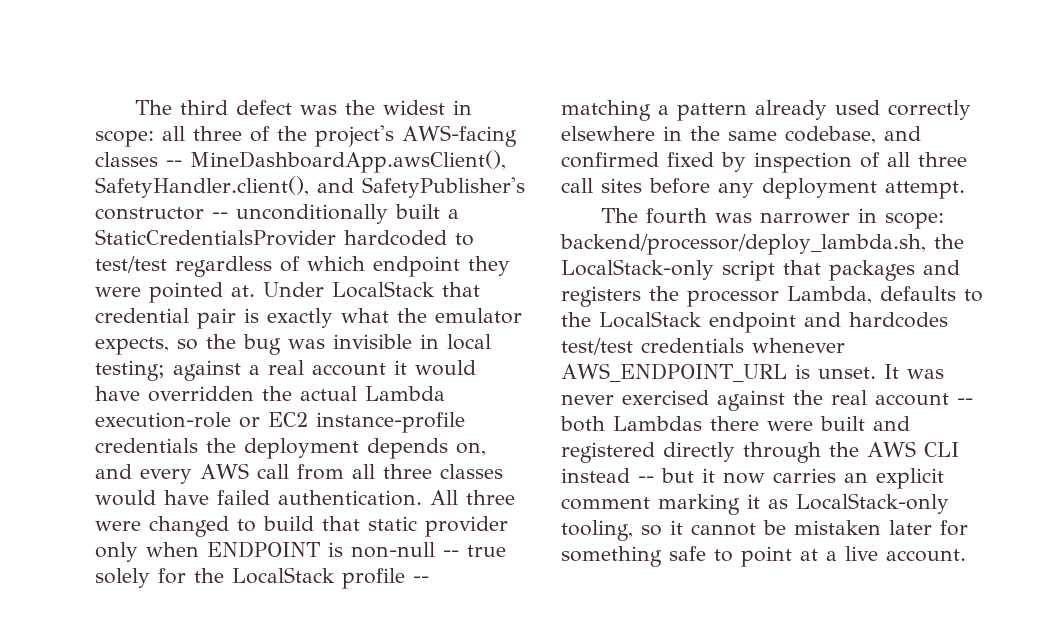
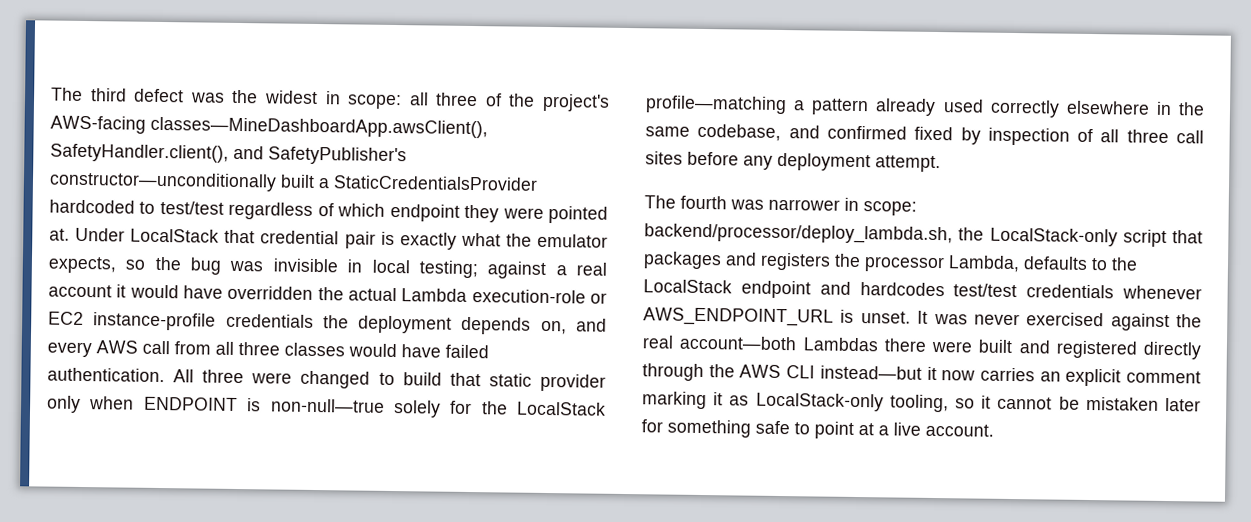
[95,150,506,173] [95,176,525,198] [95,204,388,224] classes -- MineDashboardApp.awsClient(), SafetyHandler.client(), and SafetyPublisher's constructor -- unconditionally -> [150,116,488,139] [50,143,407,166] [49,171,277,192] classes—MineDashboardApp.awsClient(), SafetyHandler.client(), and SafetyPublisher's constructor—unconditionally
[351,542,506,558] non-null -- true -> [270,398,385,413] non-null—true
[342,568,429,589] [561,100,651,121] profile -- matching -> [645,95,787,115] profile—matching
[875,393,973,406] [560,416,605,432] account -- both -> [679,335,798,351] account—both
[561,468,694,483] instead -- but -> [819,365,922,380] instead—but

